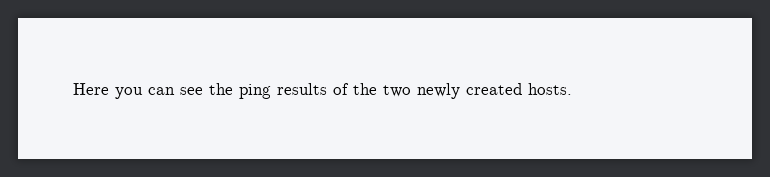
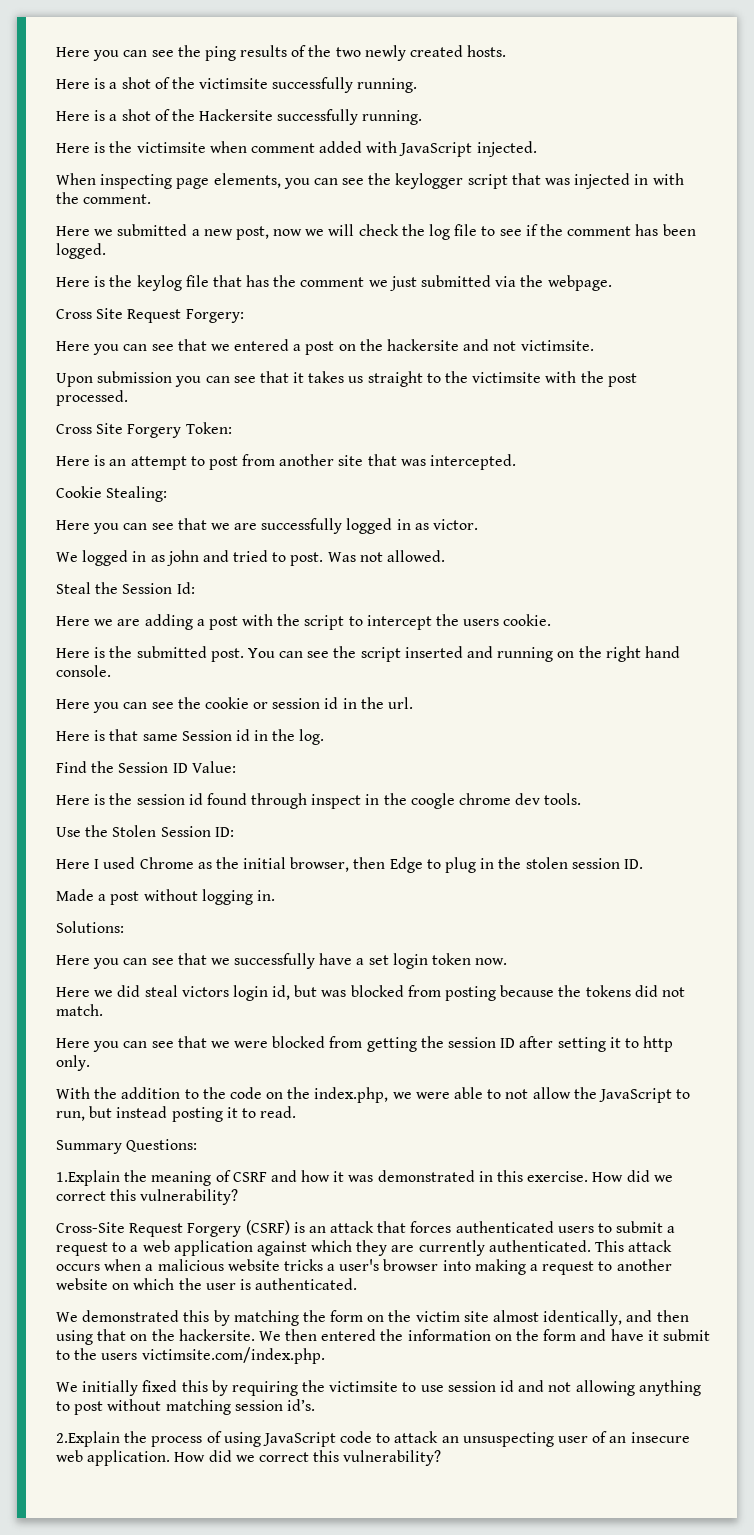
(572, 89) none -> [56,77,418,93] [56,109,423,125] [56,141,537,157] [56,173,684,189] [56,192,152,204] [56,224,696,240] [56,243,106,259] [56,275,612,291] [56,308,244,323] [56,339,594,355] [56,371,637,387] [56,390,128,406] [56,422,232,438] [56,454,517,470] [56,486,168,502] [56,518,479,534] [56,550,446,566] [56,582,195,594] [56,614,552,630] [56,646,680,662] [56,665,111,677] [56,697,414,713] [56,729,325,745] [56,761,236,773] [56,793,582,809] [56,825,234,837] [56,857,643,873] [56,889,275,905] [56,921,124,933] [56,953,508,969] [56,985,685,1001] [56,1004,103,1016] [56,1036,674,1052] [56,1055,90,1071] [56,1087,691,1103] [56,1106,297,1122] [56,1139,198,1154] [56,1170,673,1186] [56,1189,239,1205] [56,1220,676,1237] [56,1240,673,1256] [56,1259,672,1275] [56,1278,358,1290] [56,1310,689,1326] [56,1329,710,1345] [56,1347,325,1364] [56,1380,701,1396] [56,1399,315,1415] [56,1431,690,1447] [56,1450,442,1466] // Here is a shot of the victimsite successfully running. // Here is a shot of the Hackersite successfully running. // Here is the victimsite when comment added with JavaScript injected. // When inspecting page elements, you can see the keylogger script that was injected in with the comment. // Here we submitted a new post, now we will check the log file to see if the comment has been logged. // Here is the keylog file that has the comment we just submitted via the webpage. // Cross Site Request Forgery: // Here you can see that we entered a post on the hackersite and not victimsite. // Upon submission you can see that it takes us straight to the victimsite with the post processed. // Cross Site Forgery Token: // Here is an attempt to post from another site that was intercepted. // Cookie Stealing: // Here you can see that we are successfully logged in as victor. // We logged in as john and tried to post. Was not allowed. // Steal the Session Id: // Here we are adding a post with the script to intercept the users cookie. // Here is the submitted post. You can see the script inserted and running on the right hand console. // Here you can see the cookie or session id in the url. // Here is that same Session id in the log. // Find the Session ID Value: // Here is the session id found through inspect in the coogle chrome dev tools. // Use the Stolen Session ID: // Here I used Chrome as the initial browser, then Edge to plug in the stolen session ID. // Made a post without logging in. // Solutions: // Here you can see that we successfully have a set login token now. // Here we did steal victors login id, but was blocked from posting because the tokens did not match. // Here you can see that we were blocked from getting the session ID after setting it to http only. // With the addition to the code on the index.php, we were able to not allow the JavaScript to run, but instead posting it to read. // Summary Questions: // 1.Explain the meaning of CSRF and how it was demonstrated in this exercise. How did we correct this vulnerability? // Cross-Site Request Forgery (CSRF) is an attack that forces authenticated users to submit a request to a web application against which they are currently authenticated. This attack occurs when a malicious website tricks a user's browser into making a request to another website on which the user is authenticated. // We demonstrated this by matching the form on the victim site almost identically, and then using that on the hackersite. We then entered the information on the form and have it submit to the users victimsite.com/index.php. // We initially fixed this by requiring the victimsite to use session id and not allowing anything to post without matching session id’s. // 2.Explain the process of using JavaScript code to attack an unsuspecting user of an insecure web application. How did we correct this vulnerability?

